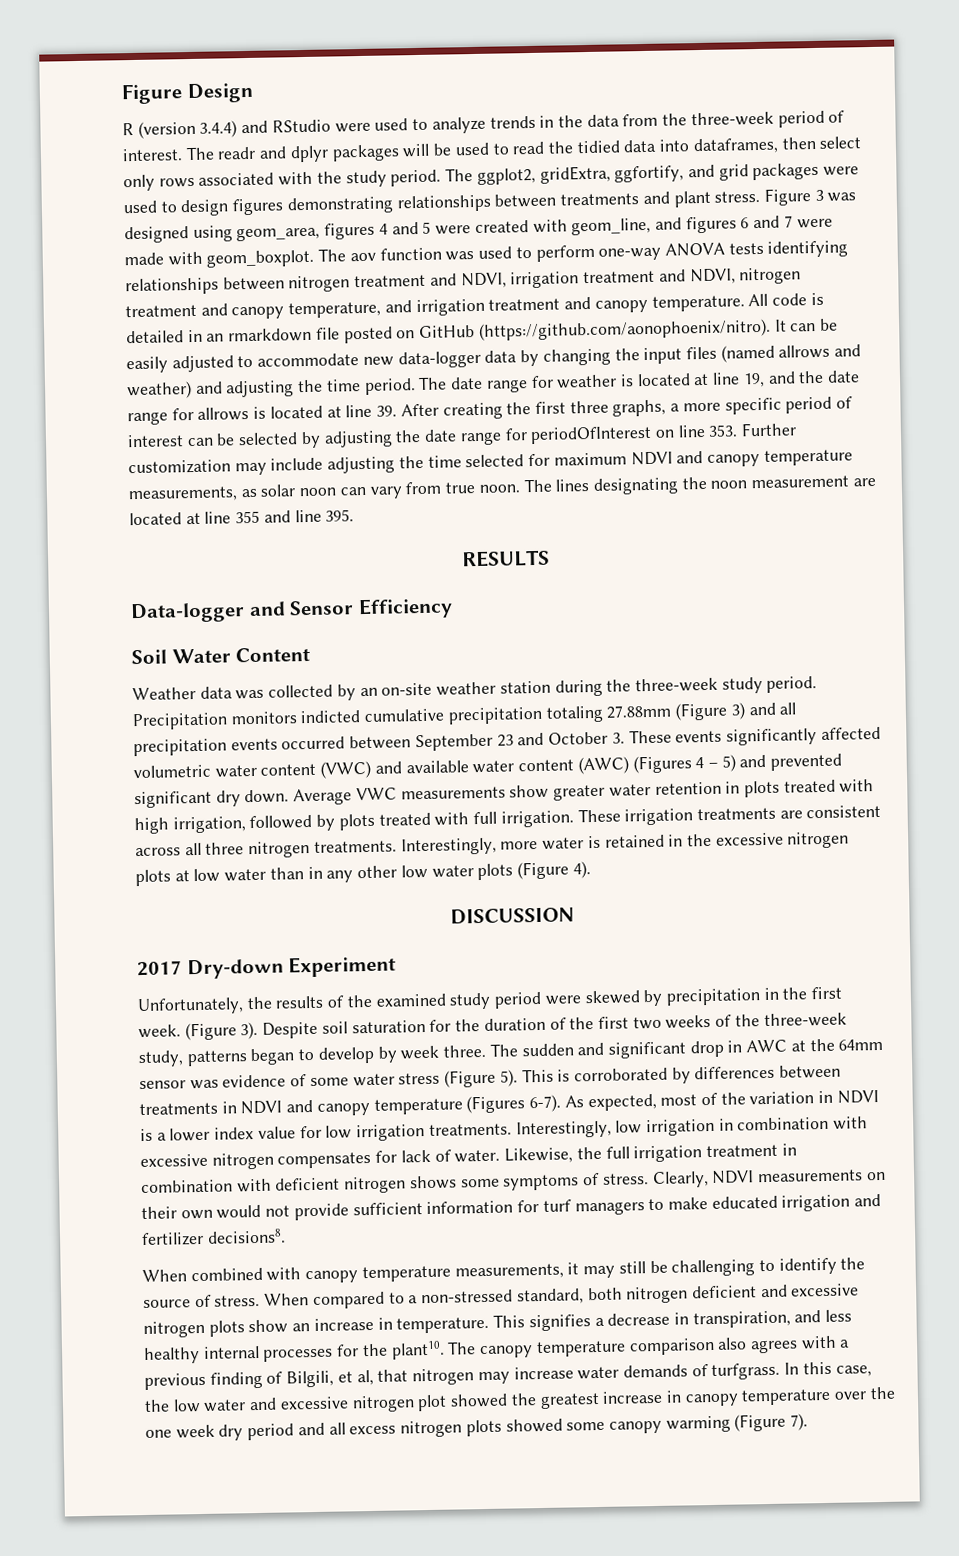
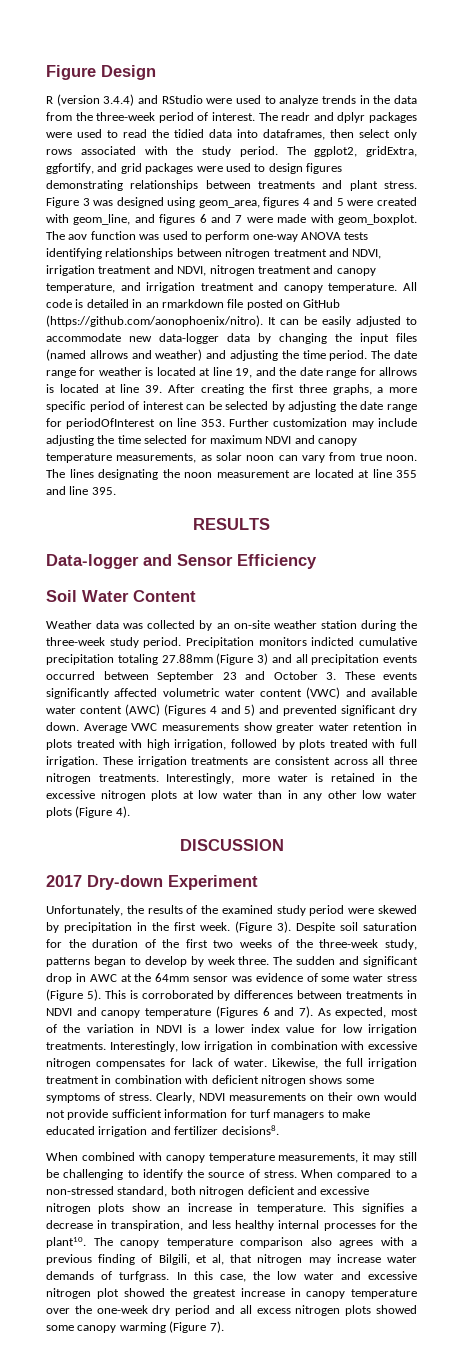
[402,143,453,158] will be -> [46,132,72,138] were
[707,762,718,768] – -> [220,705,241,714] and
[529,1094,562,1113] 6-7). -> [262,1006,313,1018] 6 and 7).
[145,1424,215,1439] one week -> [96,1305,148,1314] one-week

